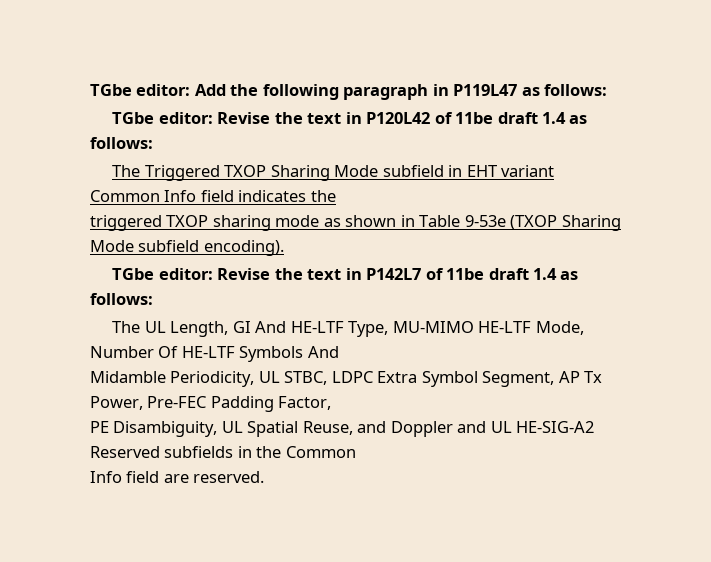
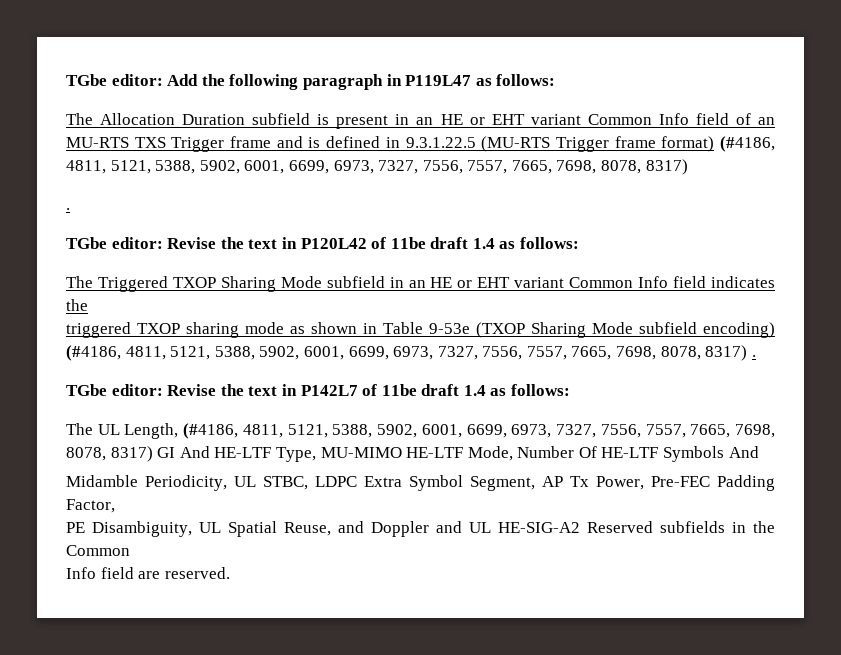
(608, 90) none -> [66,113,775,129] [66,136,775,152] [66,159,688,175] [66,208,70,210] // The Allocation Duration subfield is present in an HE or EHT variant Common Info field of an MU-RTS TXS Trigger frame and is defined in 9.3.1.22.5 (MU-RTS Trigger frame format) (#4186, 4811, 5121, 5388, 5902, 6001, 6699, 6973, 7327, 7556, 7557, 7665, 7698, 8078, 8317) // .
(463, 171) none -> [408,277,473,288] an HE or
[203,240,284,256] encoding). -> [703,322,775,338] [66,345,756,361] encoding) (#4186, 4811, 5121, 5388, 5902, 6001, 6699, 6973, 7327, 7556, 7557, 7665, 7698, 8078, 8317) .
(229, 329) none -> [183,423,776,439] [66,446,153,462] (#4186, 4811, 5121, 5388, 5902, 6001, 6699, 6973, 7327, 7556, 7557, 7665, 7698, 8078, 8317)

